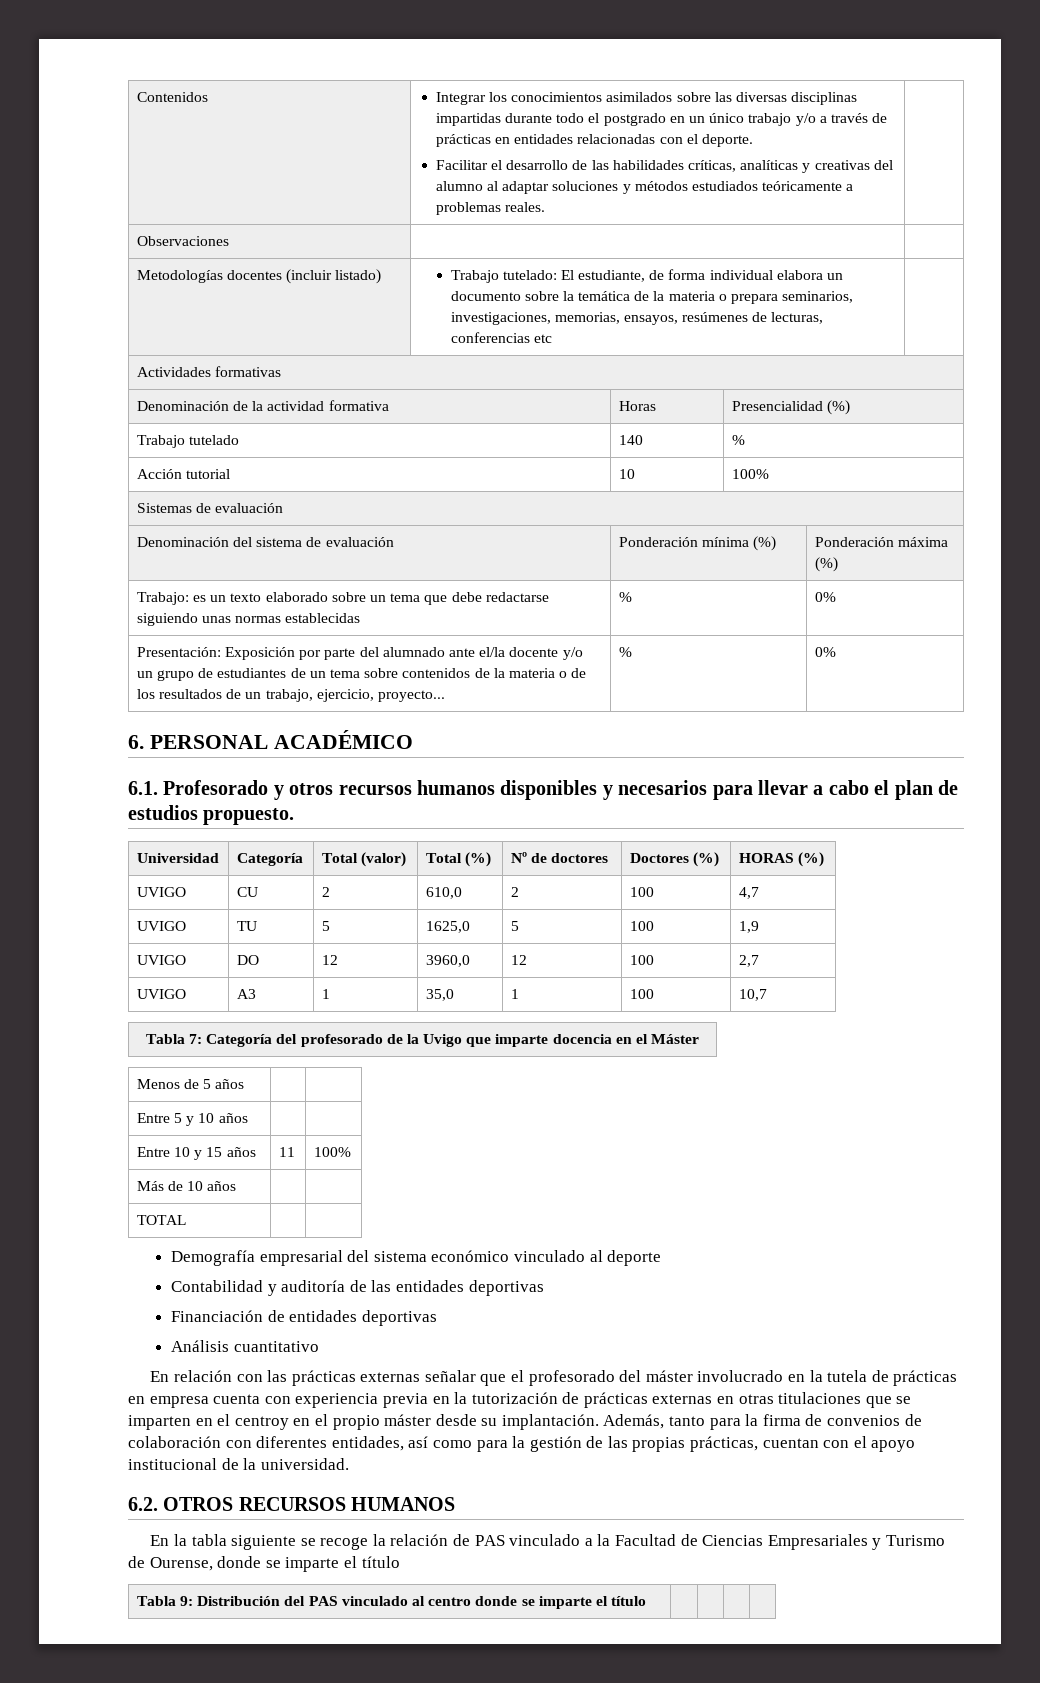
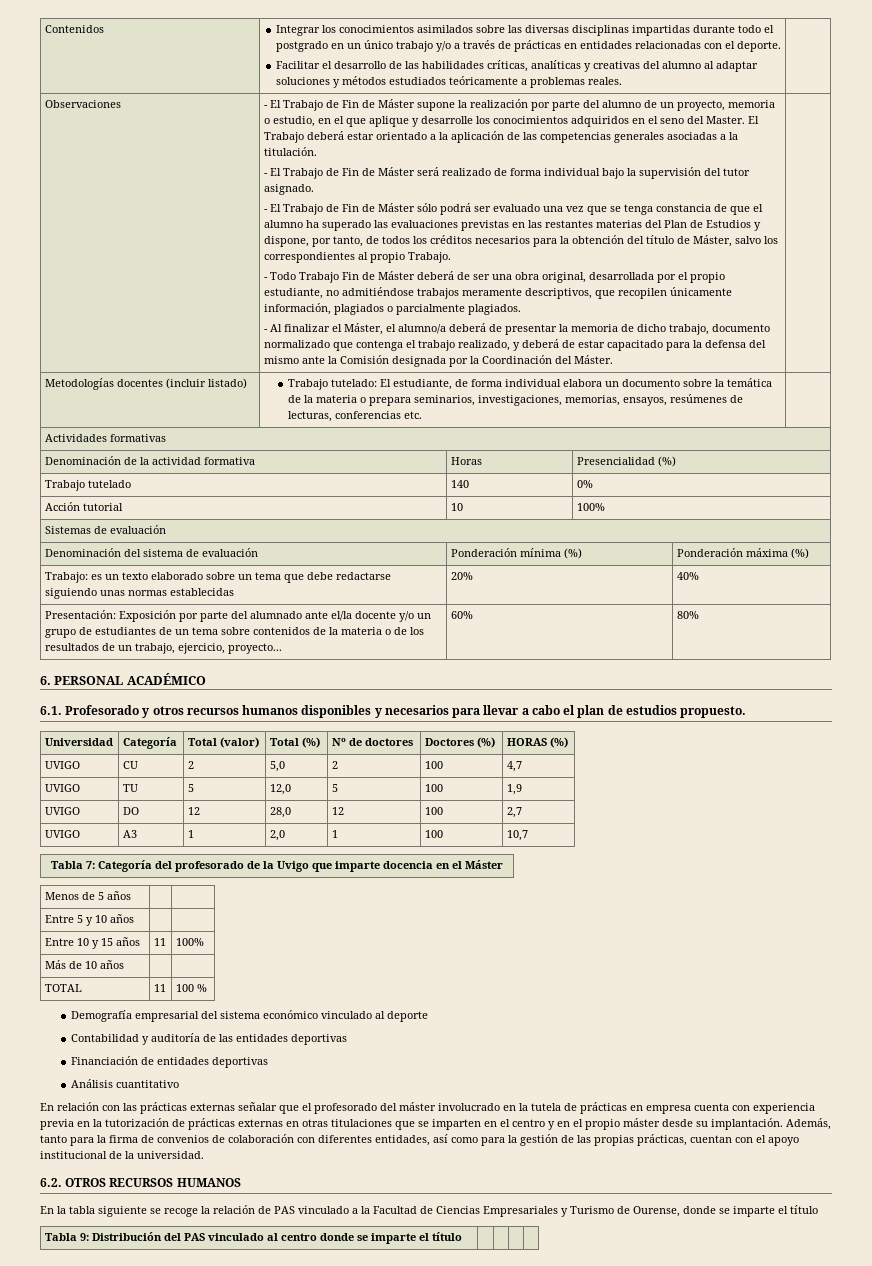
(229, 241) none -> [263,99,775,111] [263,116,759,127] [263,131,738,143] [263,147,317,156] [263,167,750,179] [263,184,314,195] [263,203,763,215] [263,220,761,231] [263,235,778,247] [263,252,451,263] [263,271,725,283] [263,287,732,299] [263,303,521,315] [263,323,770,335] [263,339,766,351] [263,355,613,367] - El Trabajo de Fin de Máster supone la realización por parte del alumno de un proyecto, memoria o estudio, en el que aplique y desarrolle los conocimientos adquiridos en el seno del Master. El Trabajo deberá estar orientado a la aplicación de las competencias generales asociadas a la titulación. // - El Trabajo de Fin de Máster será realizado de forma individual bajo la supervisión del tutor asignado. // - El Trabajo de Fin de Máster sólo podrá ser evaluado una vez que se tenga constancia de que el alumno ha superado las evaluaciones previstas en las restantes materias del Plan de Estudios y dispone, por tanto, de todos los créditos necesarios para la obtención del título de Máster, salvo los correspondientes al propio Trabajo. // - Todo Trabajo Fin de Máster deberá de ser una obra original, desarrollada por el propio estudiante, no admitiéndose trabajos meramente descriptivos, que recopilen únicamente información, plagiados o parcialmente plagiados. // - Al finalizar el Máster, el alumno/a deberá de presentar la memoria de dicho trabajo, documento normalizado que contenga el trabajo realizado, y deberá de estar capacitado para la defensa del mismo ante la Comisión designada por la Coordinación del Máster.
[533,334,552,343] etc -> [403,411,422,419] etc.
[731,435,745,445] % -> [576,480,593,488] 0%
[618,592,632,602] [814,592,836,602] % | 0% -> [450,572,473,580] [676,572,699,580] 20% | 40%
[618,647,632,657] [814,647,836,657] % | 0% -> [450,611,473,619] [676,611,699,619] 60% | 80%
[425,887,462,899] 610,0 -> [269,761,285,772] 5,0
[425,921,470,933] 1625,0 -> [269,784,291,795] 12,0
[425,955,470,967] 3960,0 -> [269,807,291,818] 28,0
[425,989,454,1001] 35,0 -> [269,830,285,841] 2,0
(186, 1220) | -> [153,984,166,992] [175,984,207,992] 11 | 100 %
[234,1416,289,1430] centroy -> [512,1119,555,1130] centro y

